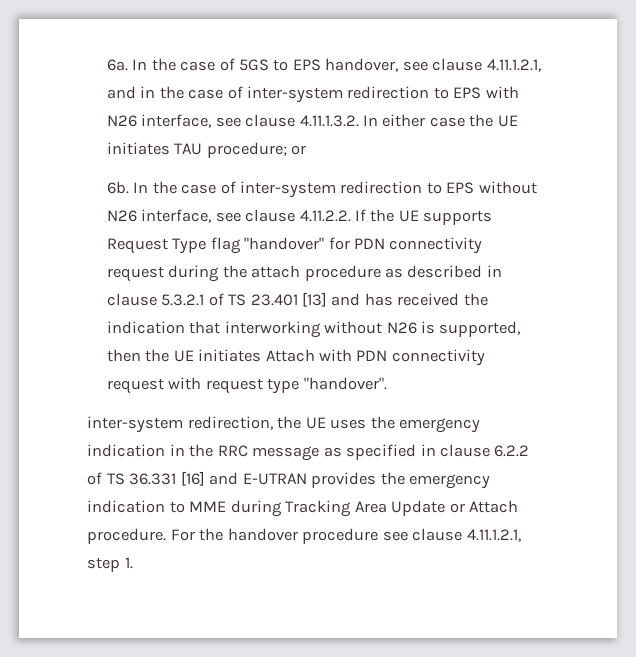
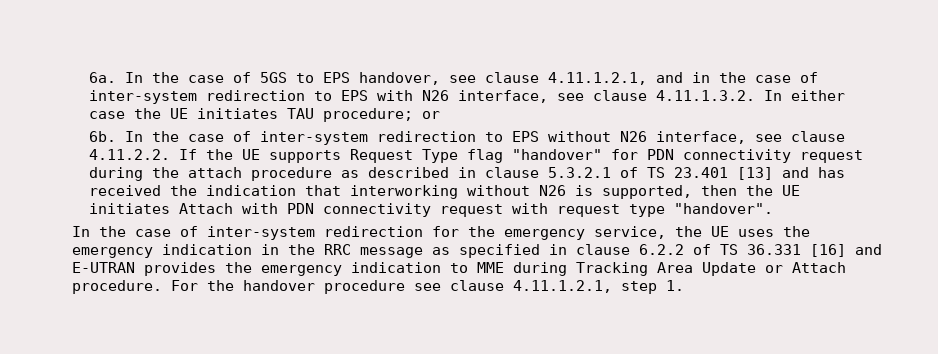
[87,416,273,433] inter-system redirection, -> [71,226,666,240] In the case of inter-system redirection for the emergency service,

